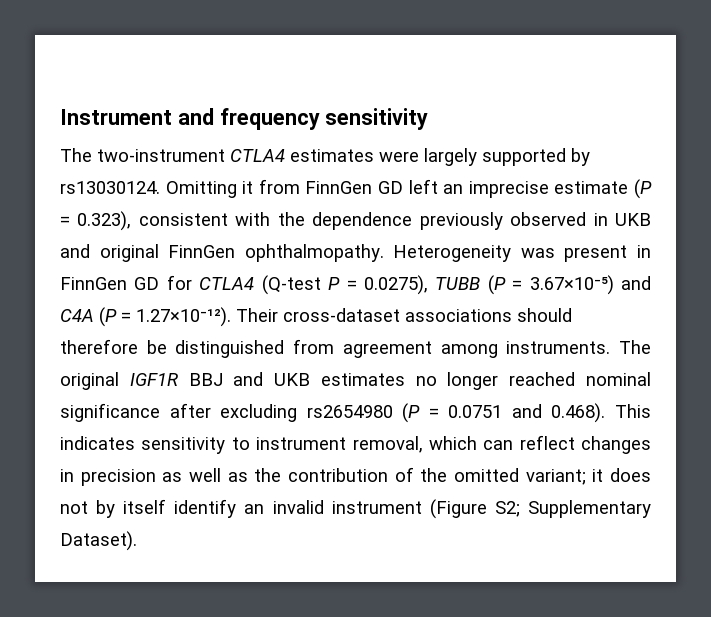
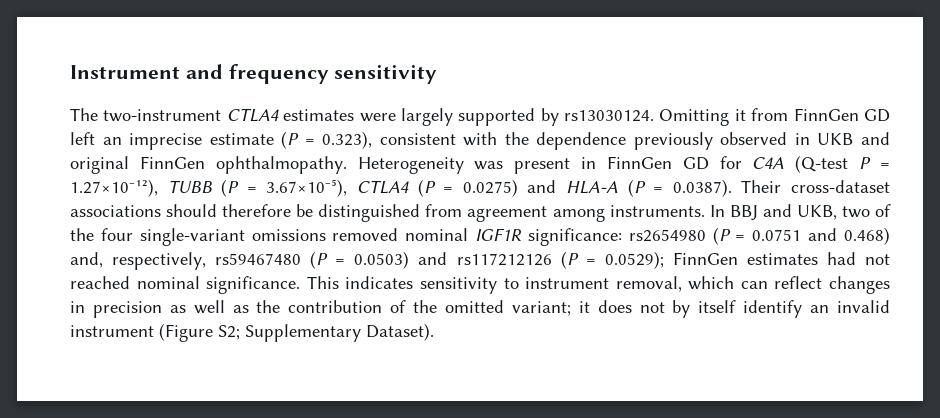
[199,277,255,290] CTLA4 -> [752,157,785,169] C4A
[363,275,428,295] 0.0275), -> [70,179,158,197] 1.27×10⁻¹²),
[529,275,652,295] [60,307,231,327] 3.67×10⁻⁵) and C4A (P = 1.27×10⁻¹²). -> [266,179,732,197] 3.67×10⁻⁵), CTLA4 (P = 0.0275) and HLA-A (P = 0.0387).
[619,340,651,354] [60,372,651,390] [60,403,298,422] The original IGF1R BBJ and UKB estimates no longer reached nominal significance after excluding -> [709,204,891,221] [70,228,622,246] In BBJ and UKB, two of the four single-variant omissions removed nominal IGF1R significance:
[551,403,606,423] 0.468). -> [843,227,890,245] [70,251,890,270] [70,276,301,294] 0.468) and, respectively, rs59467480 (P = 0.0503) and rs117212126 (P = 0.0529); FinnGen estimates had not reached nominal significance.

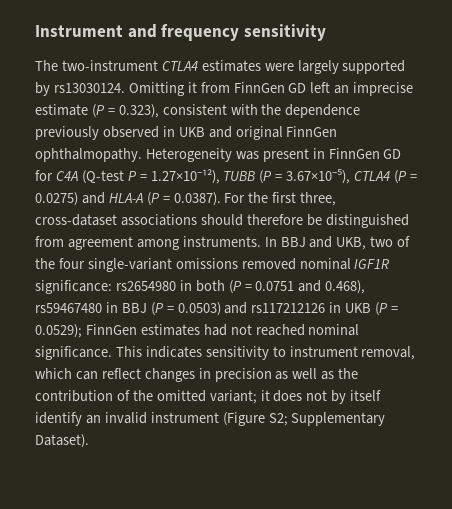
[741,180,782,193] Their -> [224,192,337,206] For the first three,
(706, 235) none -> [179,280,225,292] in both
[843,227,890,245] [70,252,302,270] 0.468) and, respectively, rs59467480 -> [325,280,366,294] [35,302,147,313] 0.468), rs59467480 in BBJ
(552, 259) none -> [329,302,372,313] in UKB

